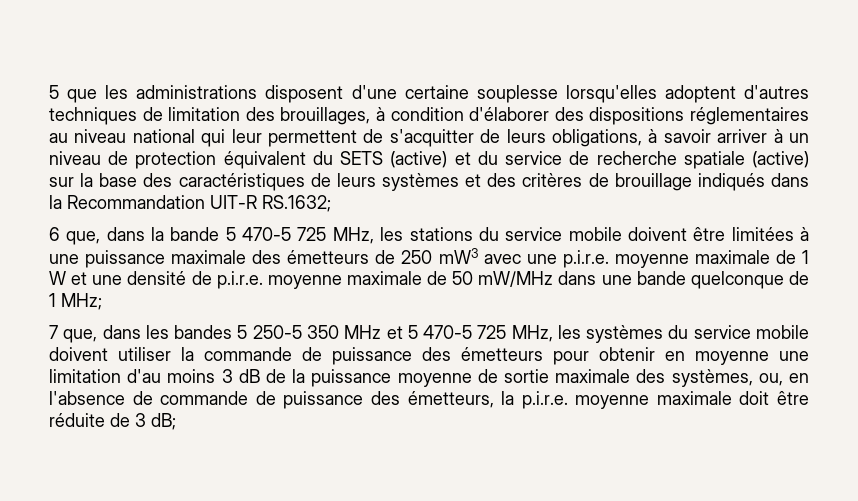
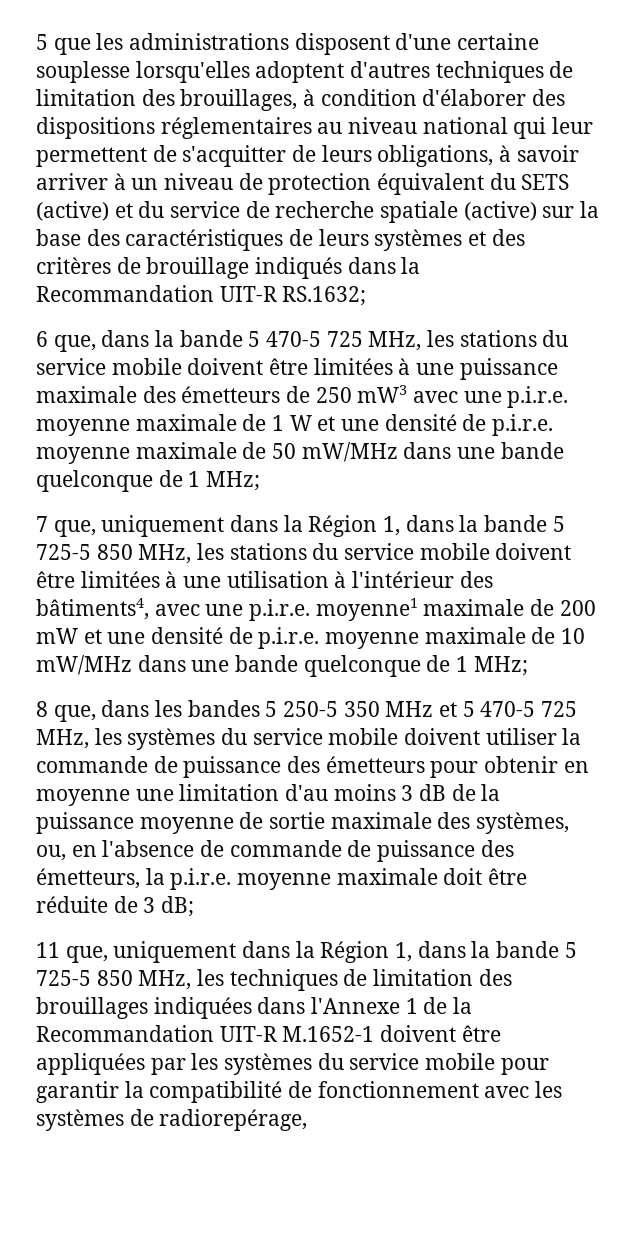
(98, 336) none -> [101,515,565,537] [36,543,572,564] [36,571,493,588] [36,598,596,621] [36,627,586,649] [36,655,528,677] [36,701,96,722] uniquement dans la Région 1, dans la bande 5 725-5 850 MHz, les stations du service mobile doivent être limitées à une utilisation à l'intérieur des bâtiments4, avec une p.i.r.e. moyenne1 maximale de 200 mW et une densité de p.i.r.e. moyenne maximale de 10 mW/MHz dans une bande quelconque de 1 MHz; // 8 que,
(176, 421) none -> [36,941,577,963] [36,969,512,991] [36,997,473,1019] [36,1025,501,1042] [36,1053,549,1075] [36,1081,563,1103] [36,1109,308,1131] // 11 que, uniquement dans la Région 1, dans la bande 5 725-5 850 MHz, les techniques de limitation des brouillages indiquées dans l'Annexe 1 de la Recommandation UIT-R M.1652-1 doivent être appliquées par les systèmes du service mobile pour garantir la compatibilité de fonctionnement avec les systèmes de radiorepérage,

